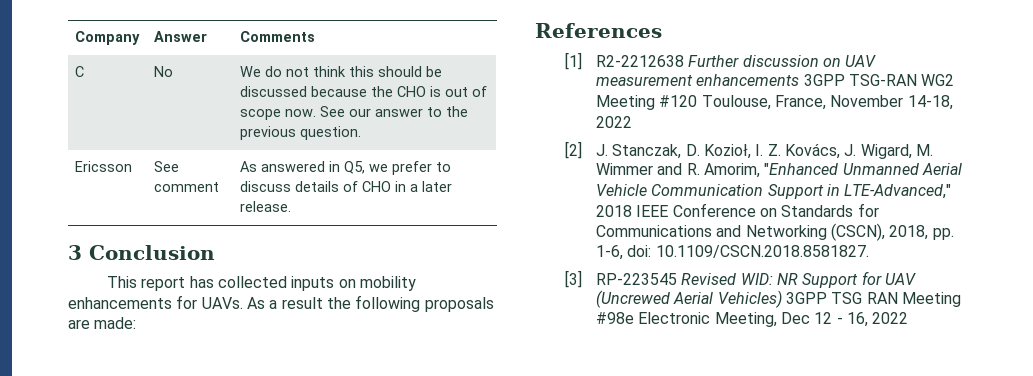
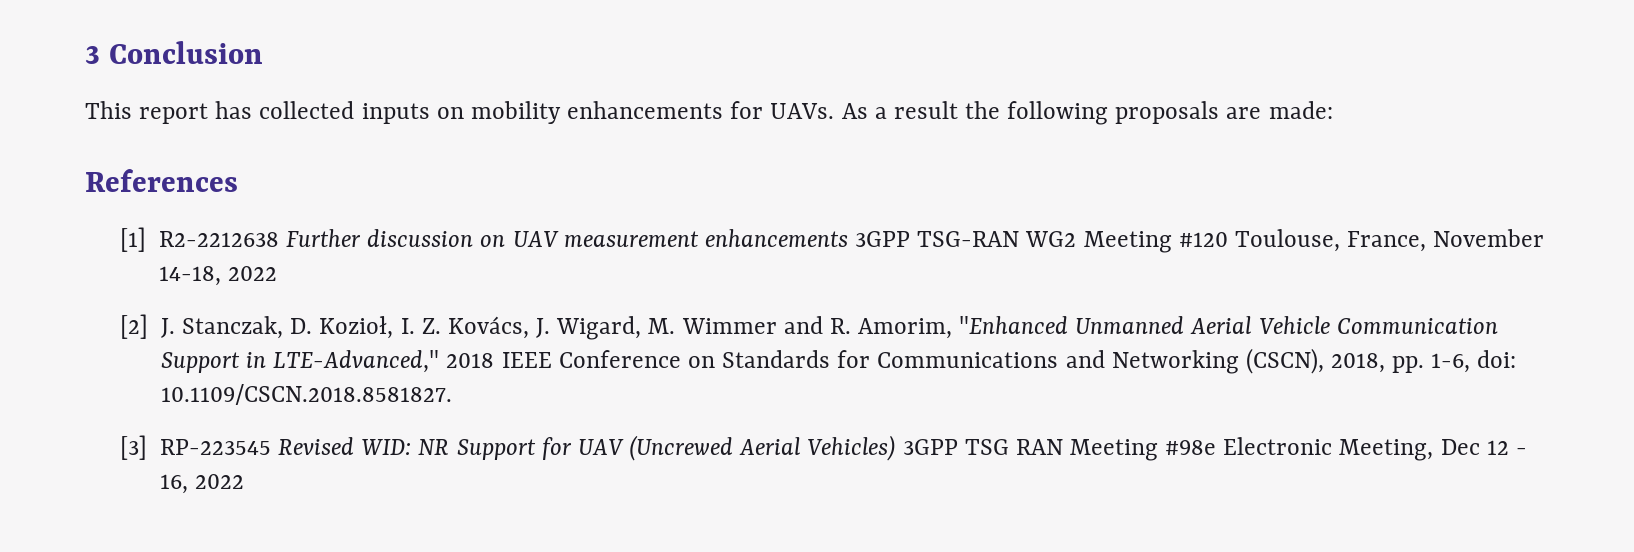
[75,31,141,45] [154,31,208,42] [240,31,316,42] [75,66,85,77] [154,66,174,77] [240,66,443,77] [240,86,488,97] [240,106,469,120] [240,126,362,140] [75,161,133,172] [154,161,180,172] [154,182,220,192] [240,161,452,175] [240,181,453,192] [240,201,292,212] Company | Answer | Comments // C | No | We do not think this should be discussed because the CHO is out of scope now. See our answer to the previous question. // Ericsson | See comment | As answered in Q5, we prefer to discuss details of CHO in a later release. // -> (85, 55) none

